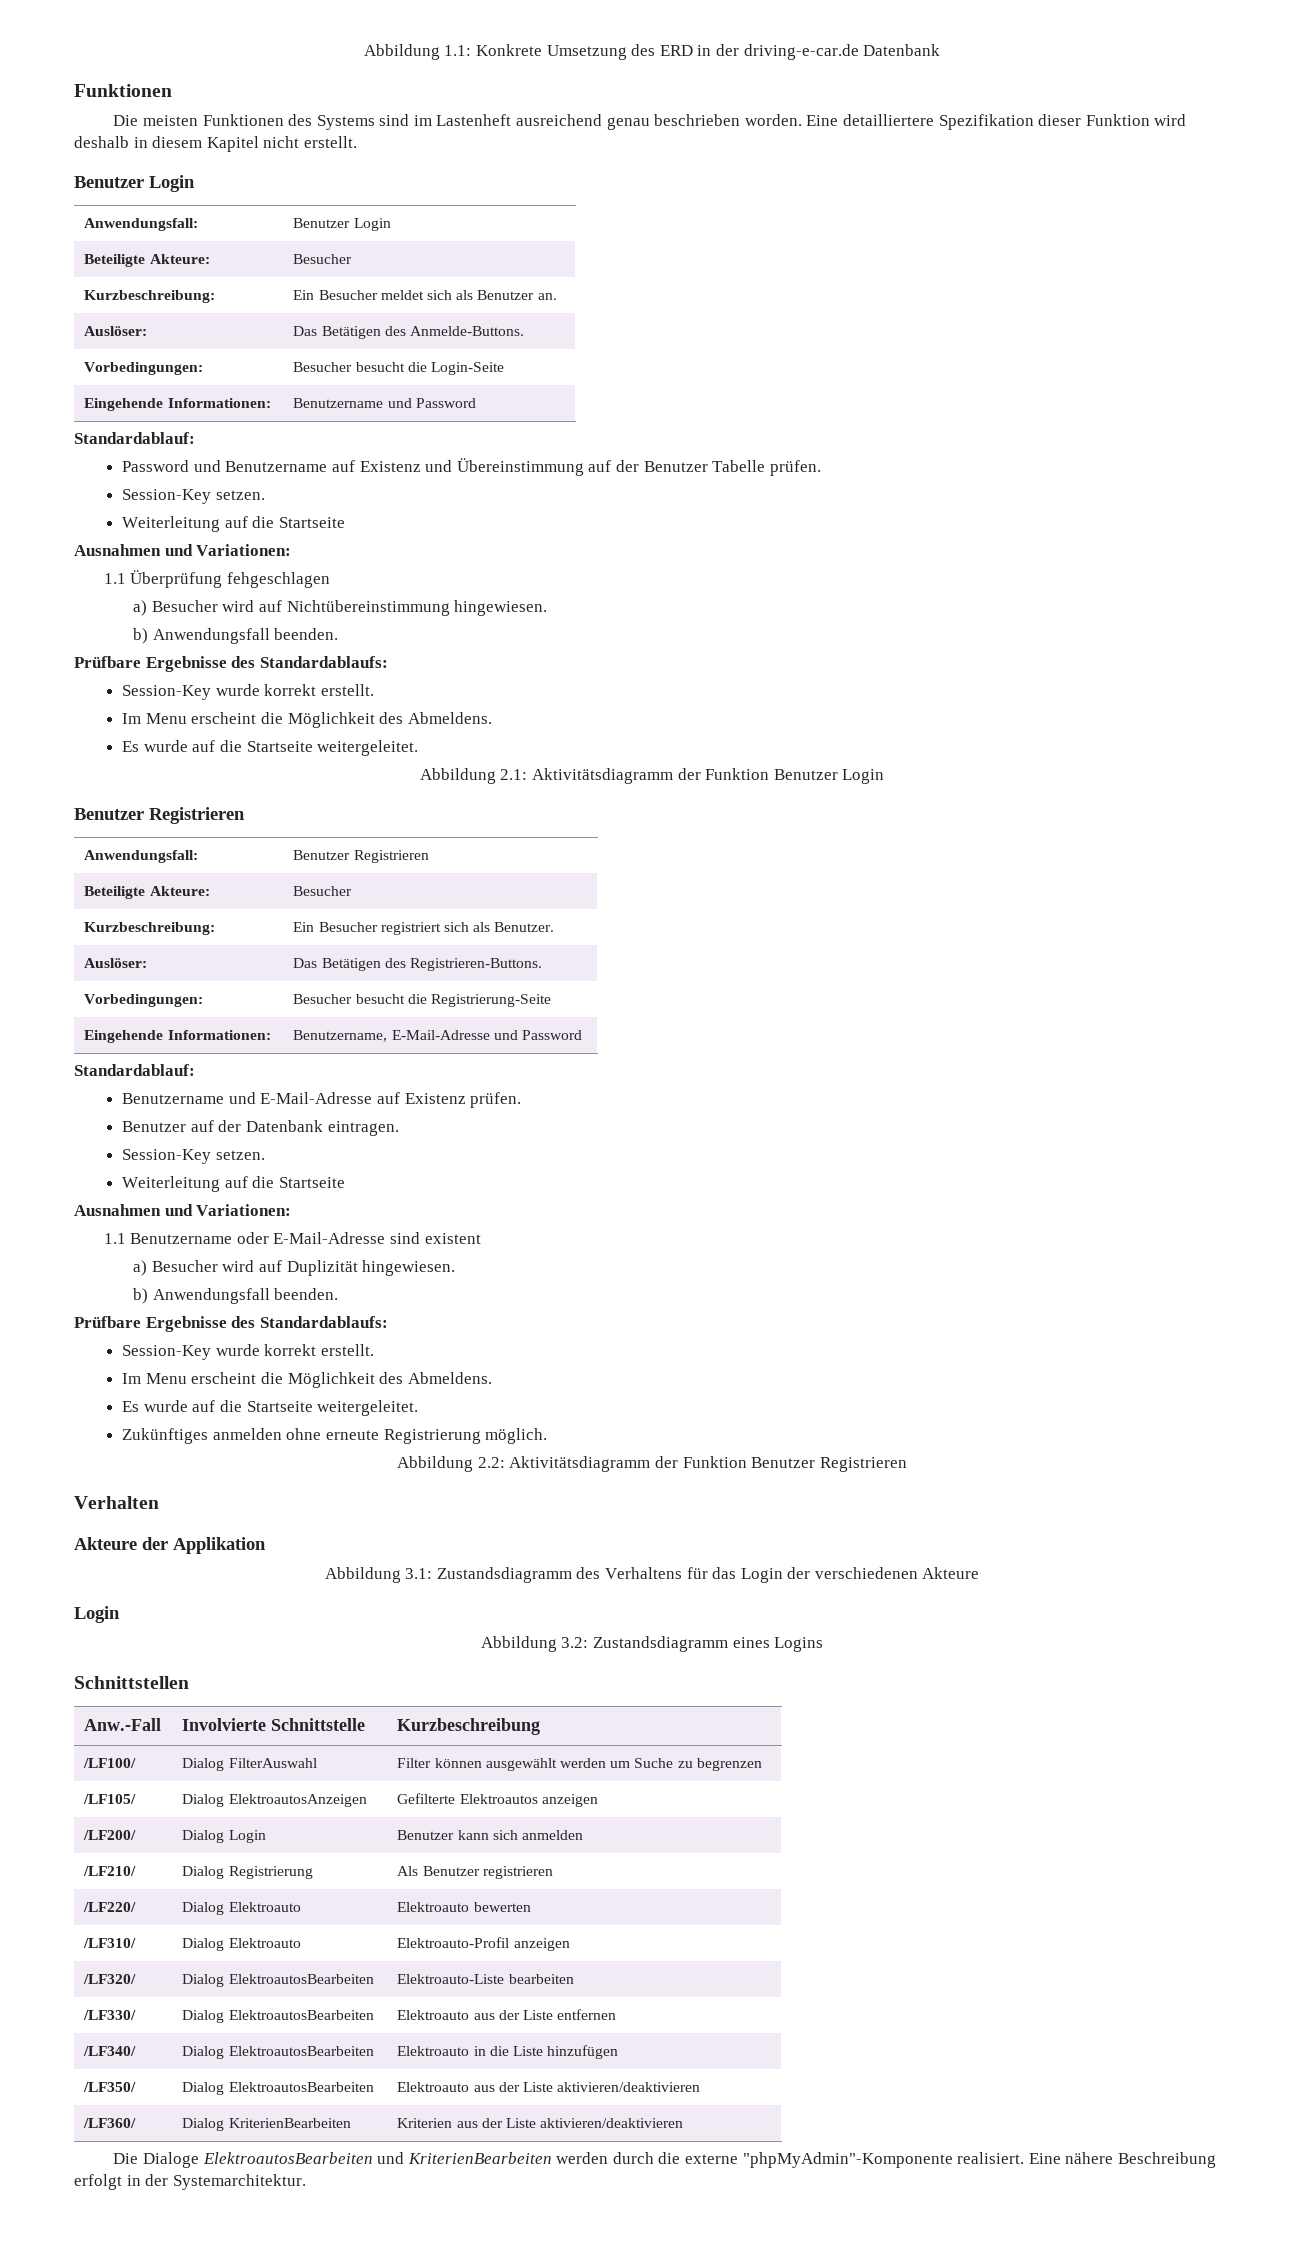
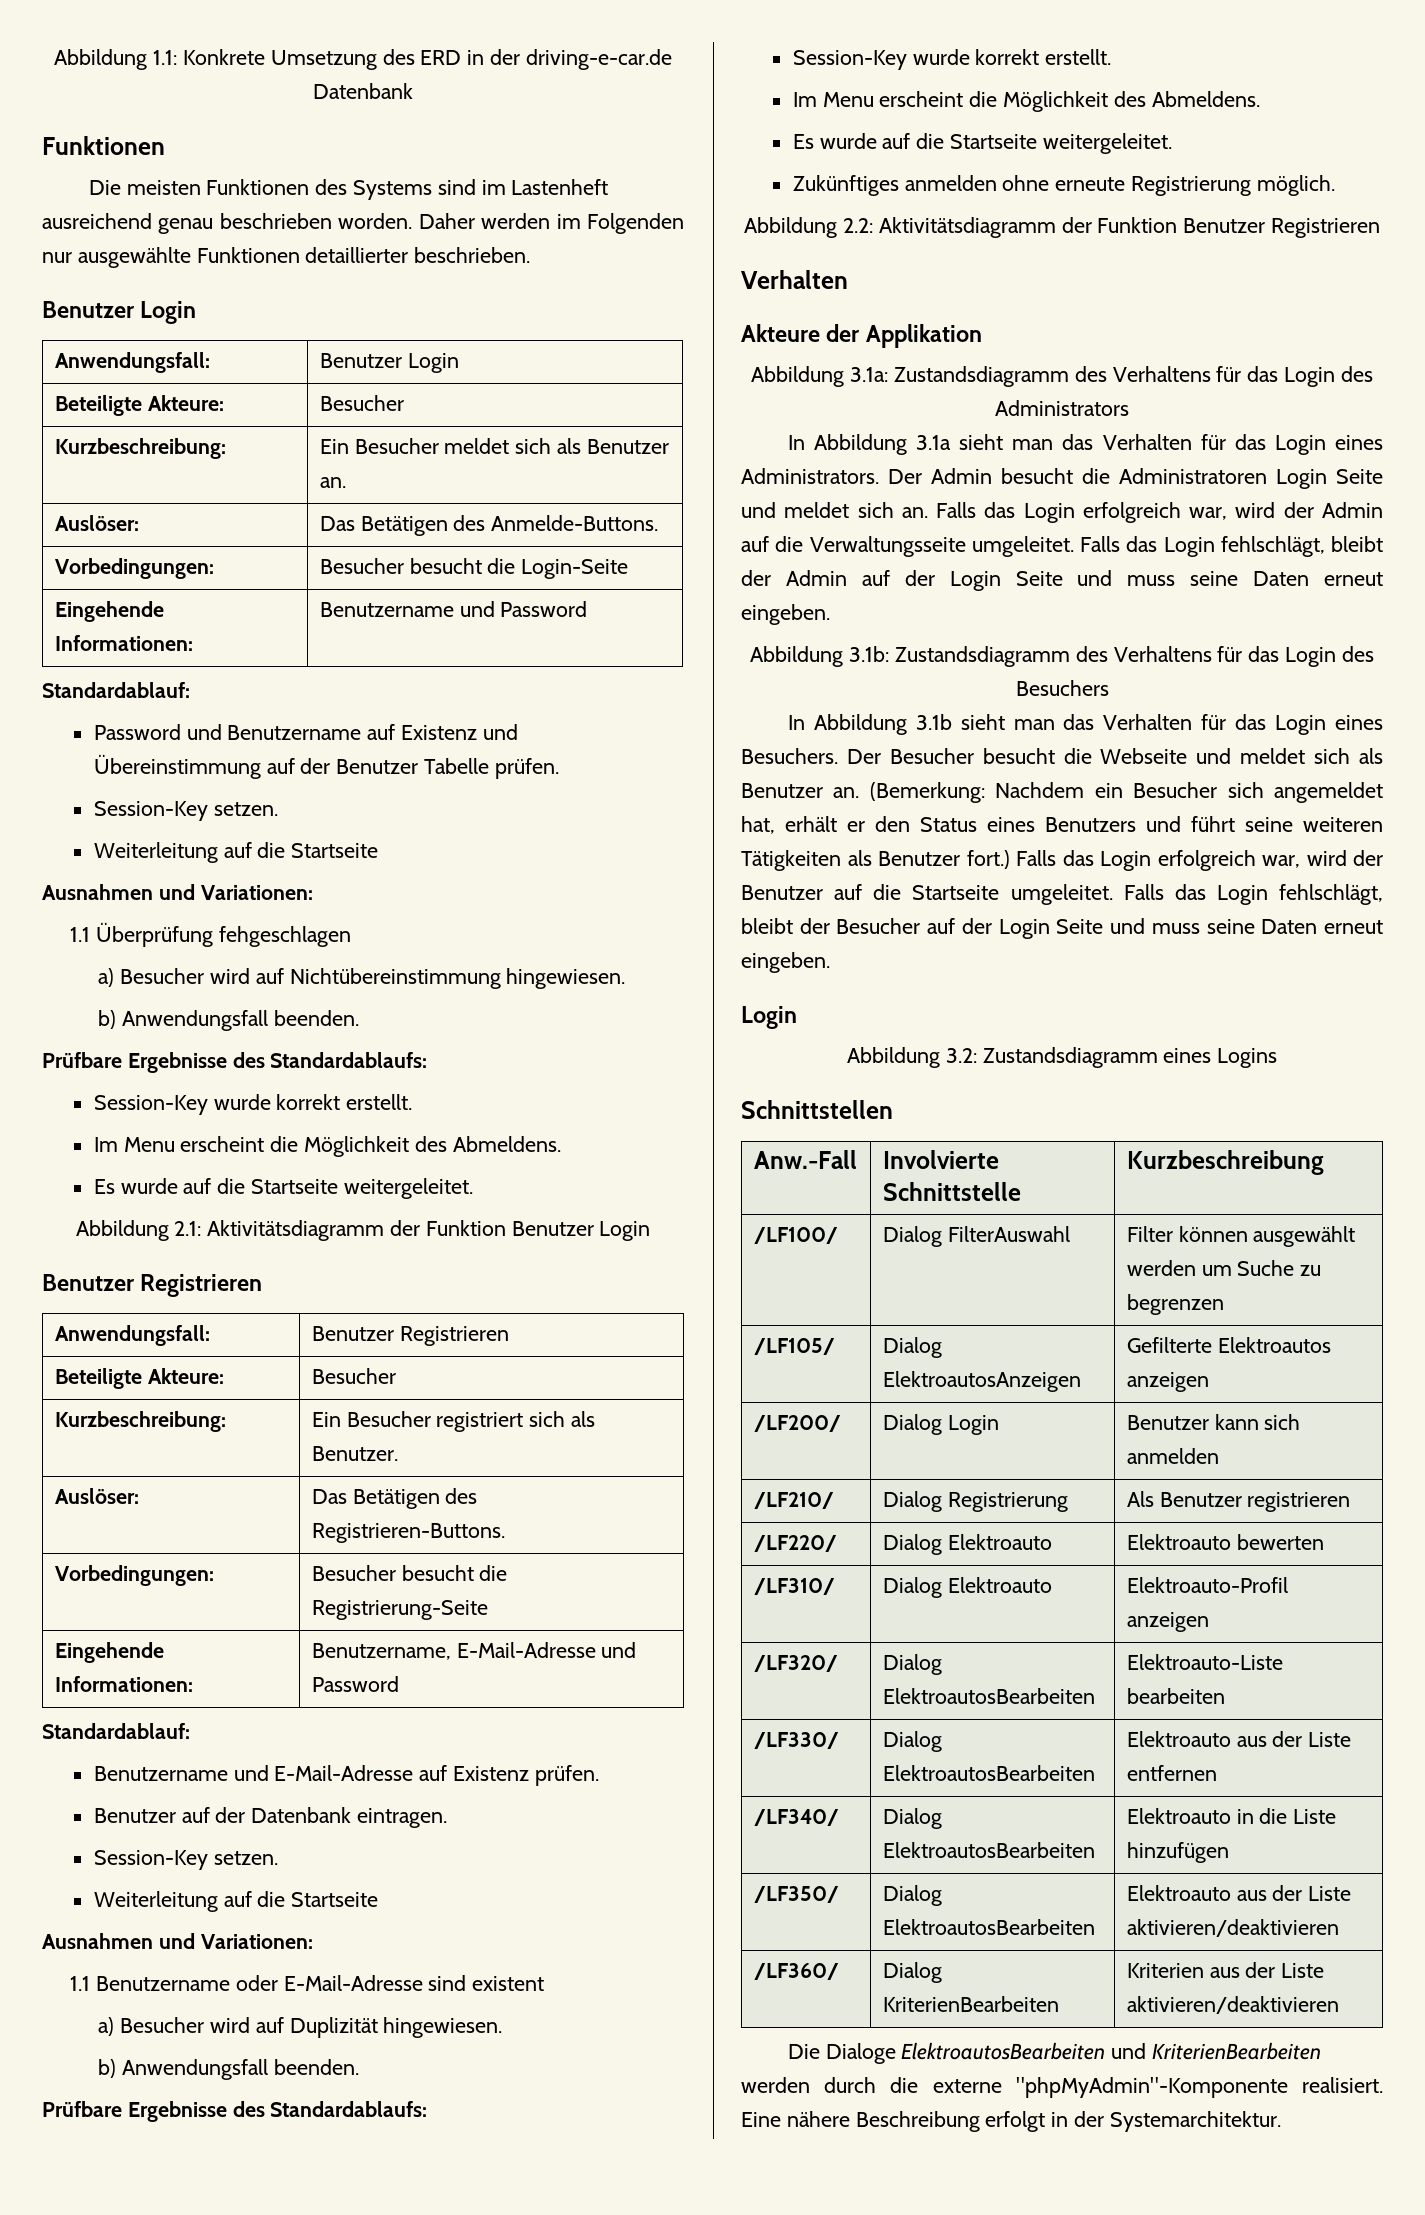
[806,114,1187,130] [74,136,357,152] Eine detailliertere Spezifikation dieser Funktion wird deshalb in diesem Kapitel nicht erstellt. -> [418,213,685,234] [42,247,531,268] Daher werden im Folgenden nur ausgewählte Funktionen detaillierter beschrieben.
[405,1567,980,1583] 3.1: Zustandsdiagramm des Verhaltens für das Login der verschiedenen Akteure -> [850,366,1373,387] [995,400,1129,416] [787,434,1383,455] [741,468,1383,489] [741,502,1383,523] [741,536,1383,557] [741,570,1383,591] [741,604,830,625] [750,646,1374,667] [1015,680,1109,696] [787,714,1383,735] [741,748,1383,764] [741,782,1383,803] [741,816,1383,834] [741,850,1383,871] [741,884,1383,905] [741,918,1383,939] [741,952,830,973] 3.1a: Zustandsdiagramm des Verhaltens für das Login des Administrators // In Abbildung 3.1a sieht man das Verhalten für das Login eines Administrators. Der Admin besucht die Administratoren Login Seite und meldet sich an. Falls das Login erfolgreich war, wird der Admin auf die Verwaltungsseite umgeleitet. Falls das Login fehlschlägt, bleibt der Admin auf der Login Seite und muss seine Daten erneut eingeben. // Abbildung 3.1b: Zustandsdiagramm des Verhaltens für das Login des Besuchers // In Abbildung 3.1b sieht man das Verhalten für das Login eines Besuchers. Der Besucher besucht die Webseite und meldet sich als Benutzer an. (Bemerkung: Nachdem ein Besucher sich angemeldet hat, erhält er den Status eines Benutzers und führt seine weiteren Tätigkeiten als Benutzer fort.) Falls das Login erfolgreich war, wird der Benutzer auf die Startseite umgeleitet. Falls das Login fehlschlägt, bleibt der Besucher auf der Login Seite und muss seine Daten erneut eingeben.

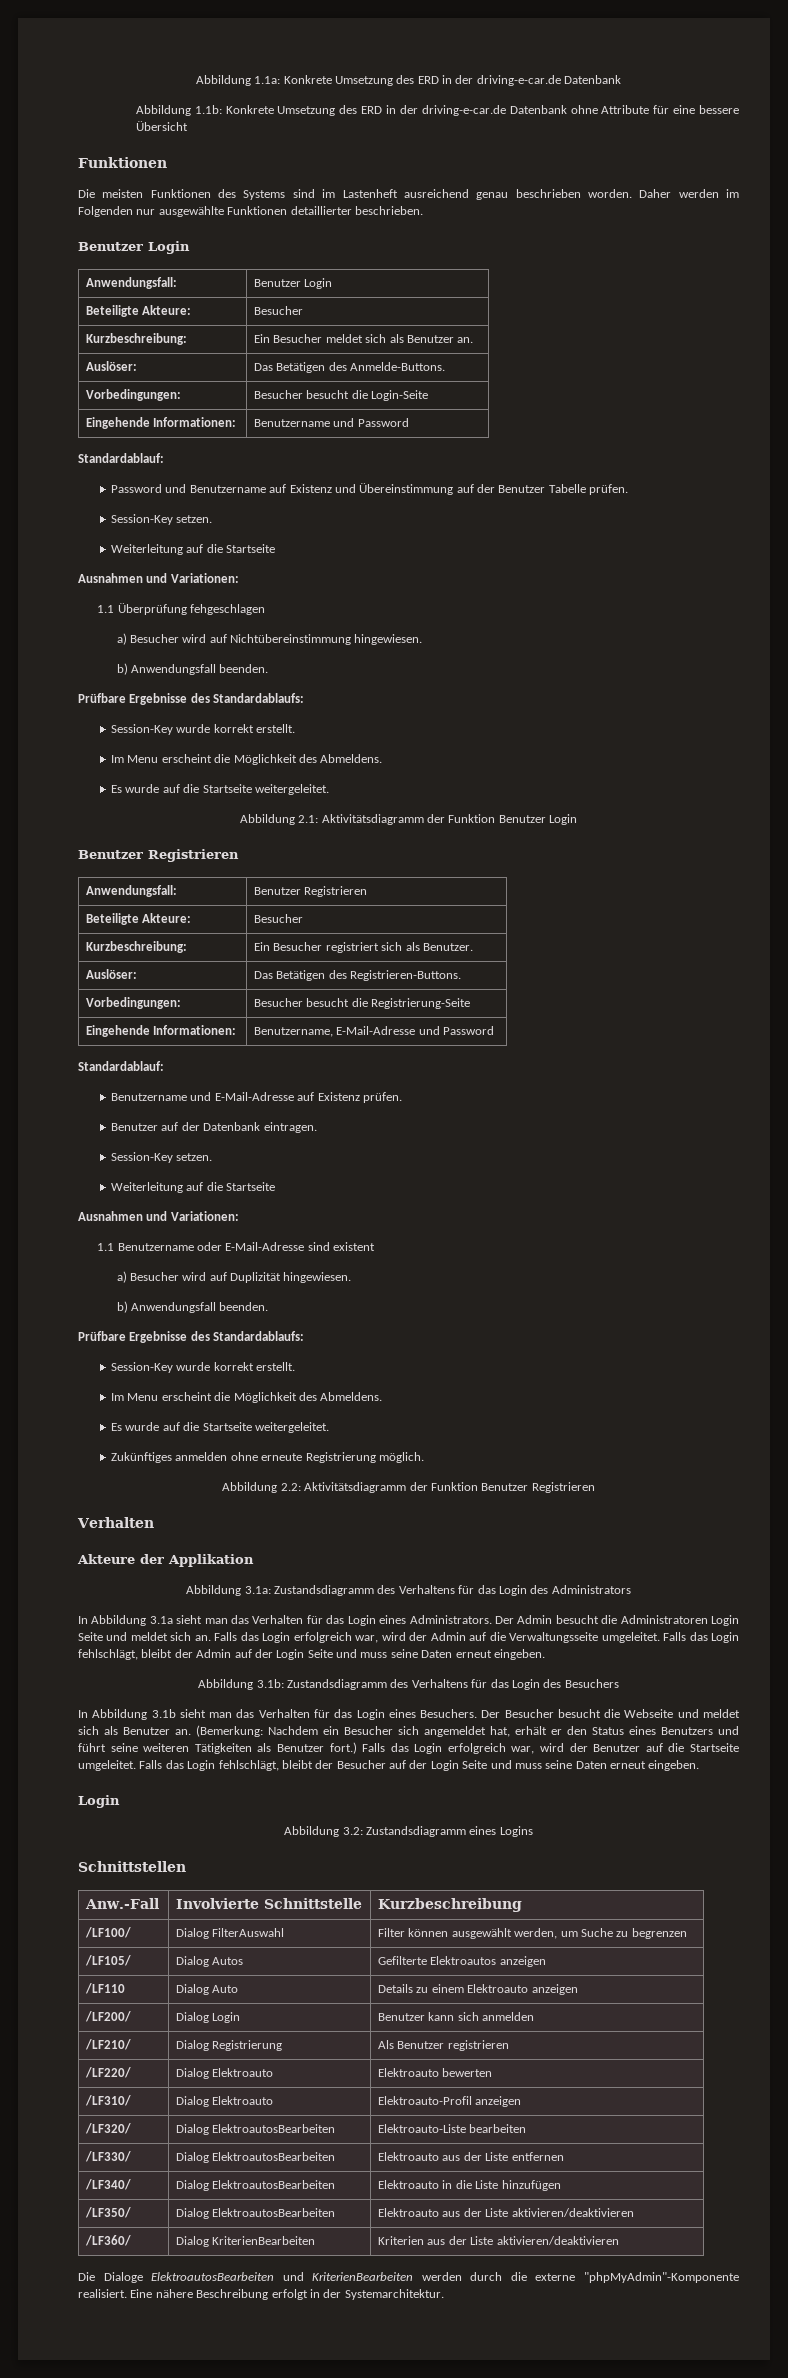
[54,49,672,70] [313,83,413,99] Abbildung 1.1: Konkrete Umsetzung des ERD in der driving-e-car.de Datenbank -> [195,75,622,86] [135,105,740,116] [135,121,188,131] Abbildung 1.1a: Konkrete Umsetzung des ERD in der driving-e-car.de Datenbank // Abbildung 1.1b: Konkrete Umsetzung des ERD in der driving-e-car.de Datenbank ohne Attribute für eine bessere Übersicht
[1126,1260,1196,1276] werden -> [514,1928,558,1939] werden,
[882,1371,1081,1392] ElektroautosAnzeigen -> [212,1957,244,1965] Autos
(1209, 1382) none -> [85,1983,126,1994] [176,1984,239,1995] [378,1984,578,1995] // /LF110 | Dialog Auto | Details zu einem Elektroauto anzeigen

